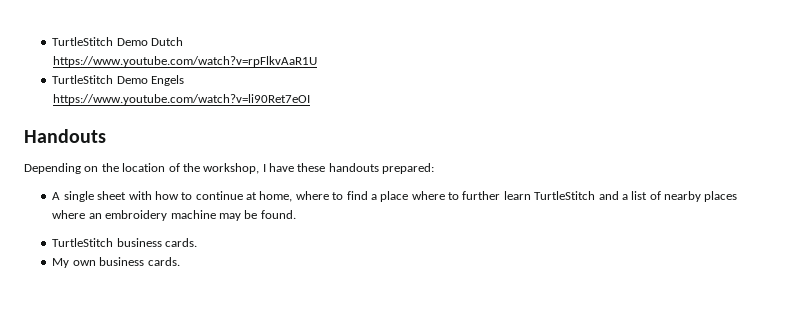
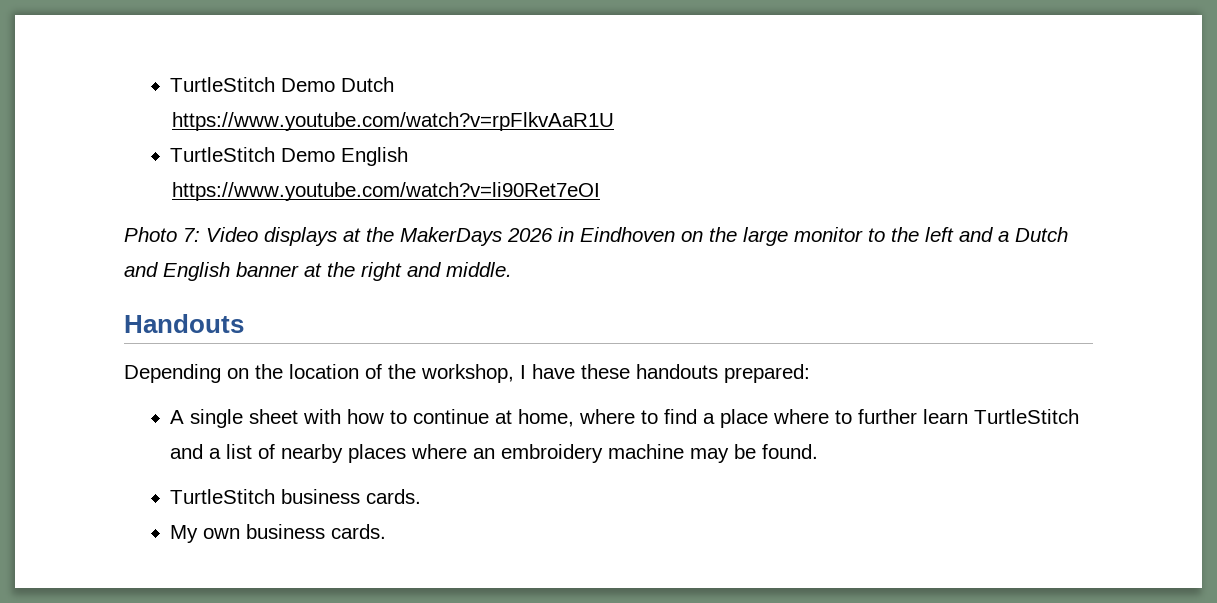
[151,75,185,86] Engels -> [341,147,409,166] English
(311, 99) none -> [124,227,1068,246] [124,262,512,281] // Photo 7: Video displays at the MakerDays 2026 in Eindhoven on the large monitor to the left and a Dutch and English banner at the right and middle.

